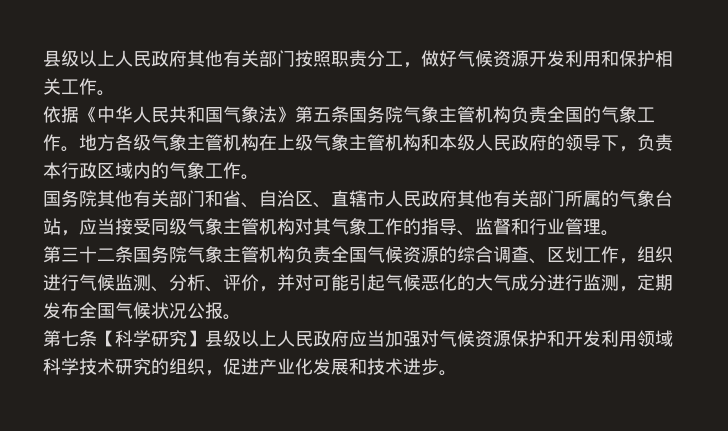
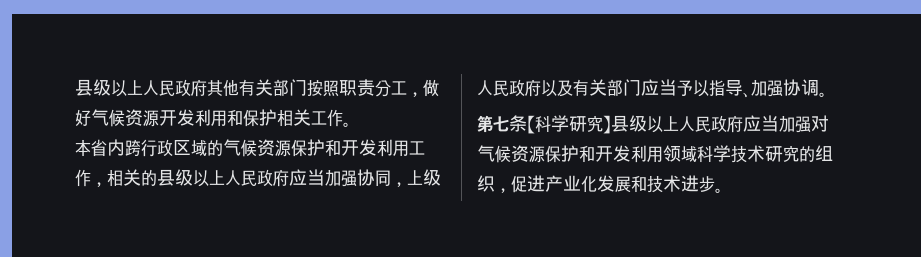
[43,106,655,123] [43,134,673,152] [43,162,259,180] [43,190,673,208] [43,218,619,236] [43,246,673,264] [43,274,673,292] [43,302,223,319] 依据《中华人民共和国气象法》第五条国务院气象主管机构负责全国的气象工作。地方各级气象主管机构在上级气象主管机构和本级人民政府的领导下，负责本行政区域内的气象工作。 // 国务院其他有关部门和省、自治区、直辖市人民政府其他有关部门所属的气象台站，应当接受同级气象主管机构对其气象工作的指导、监督和行业管理。 // 第三十二条国务院气象主管机构负责全国气候资源的综合调查、区划工作，组织进行气候监测、分析、评价，并对可能引起气候恶化的大气成分进行监测，定期发布全国气候状况公报 -> [75,139,425,157] [75,169,441,187] [477,79,819,98] 本省内跨行政区域的气候资源保护和开发利用工作，相关的县级以上人民政府应当加强协同，上级人民政府以及有关部门应当予以指导、加强协调

